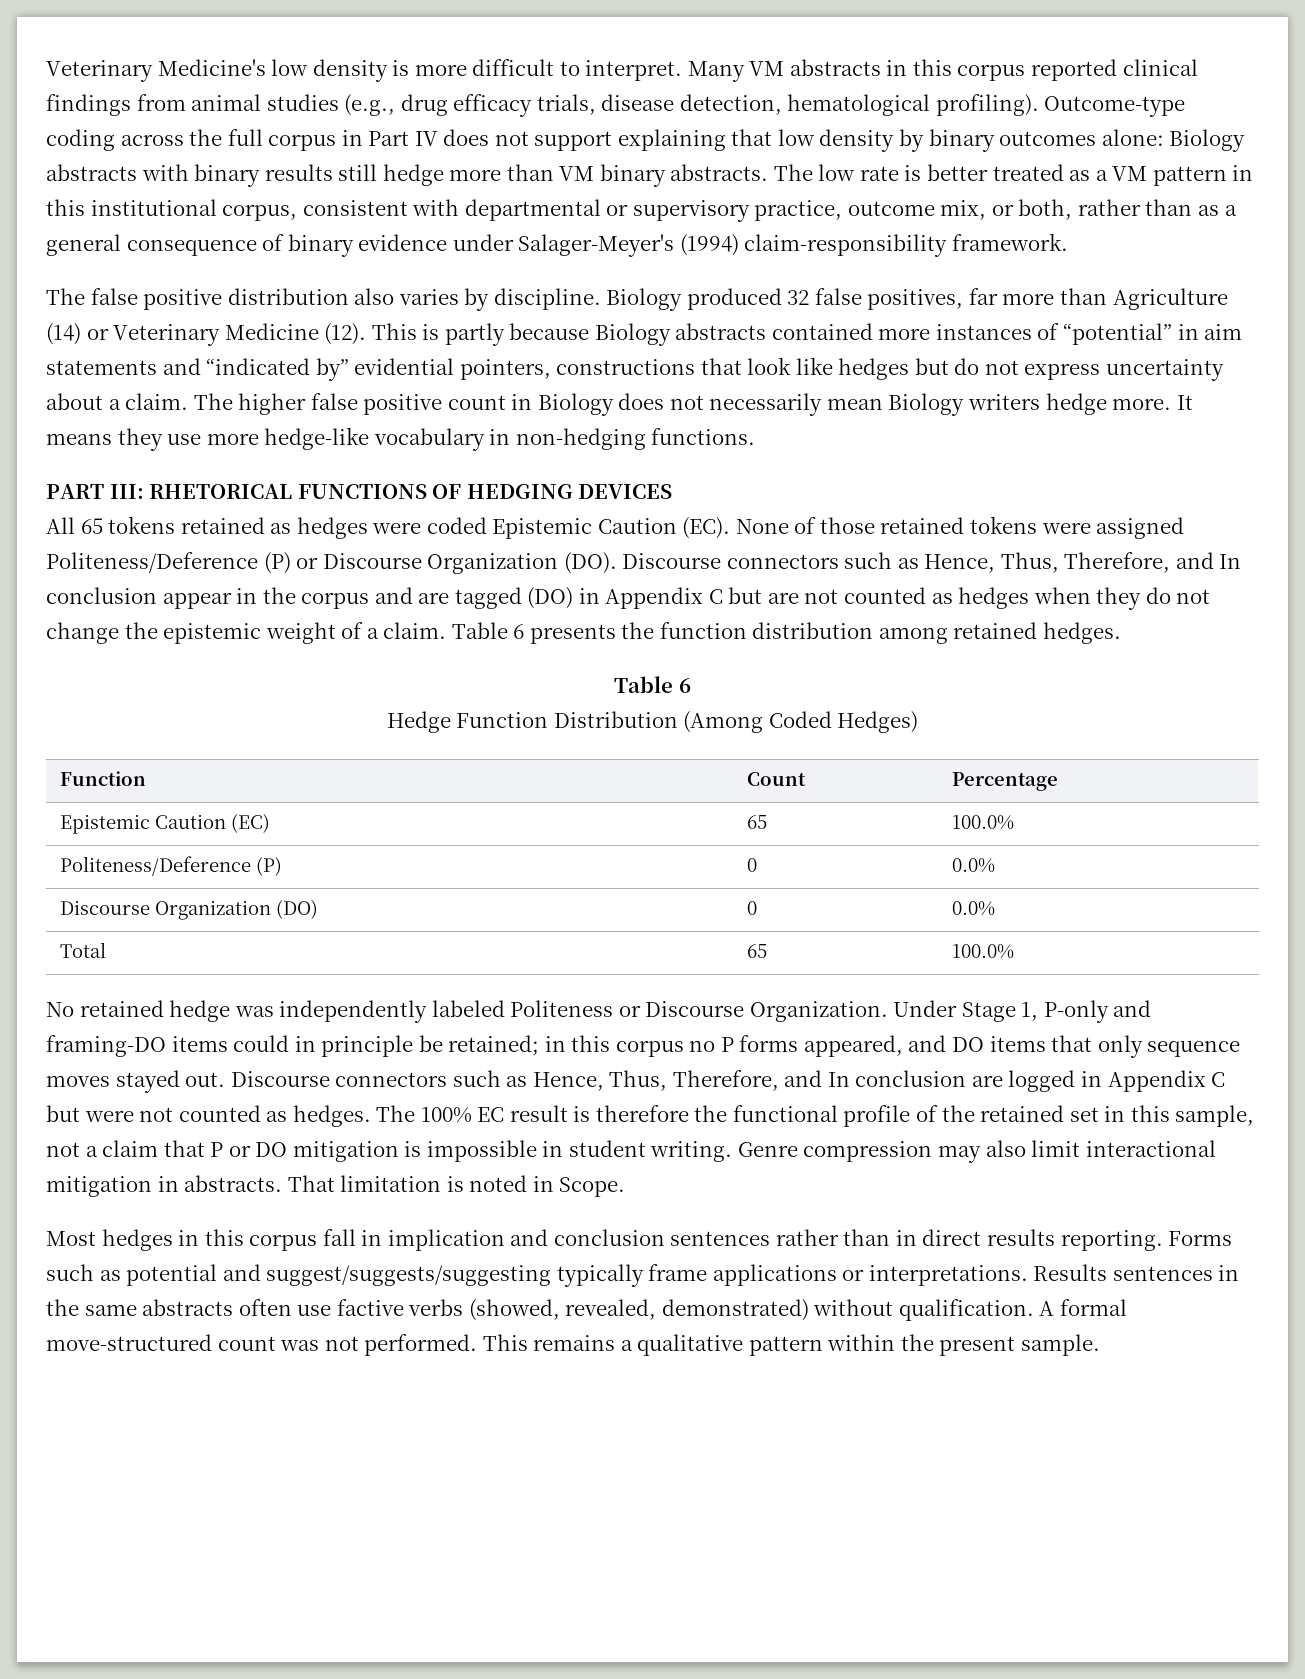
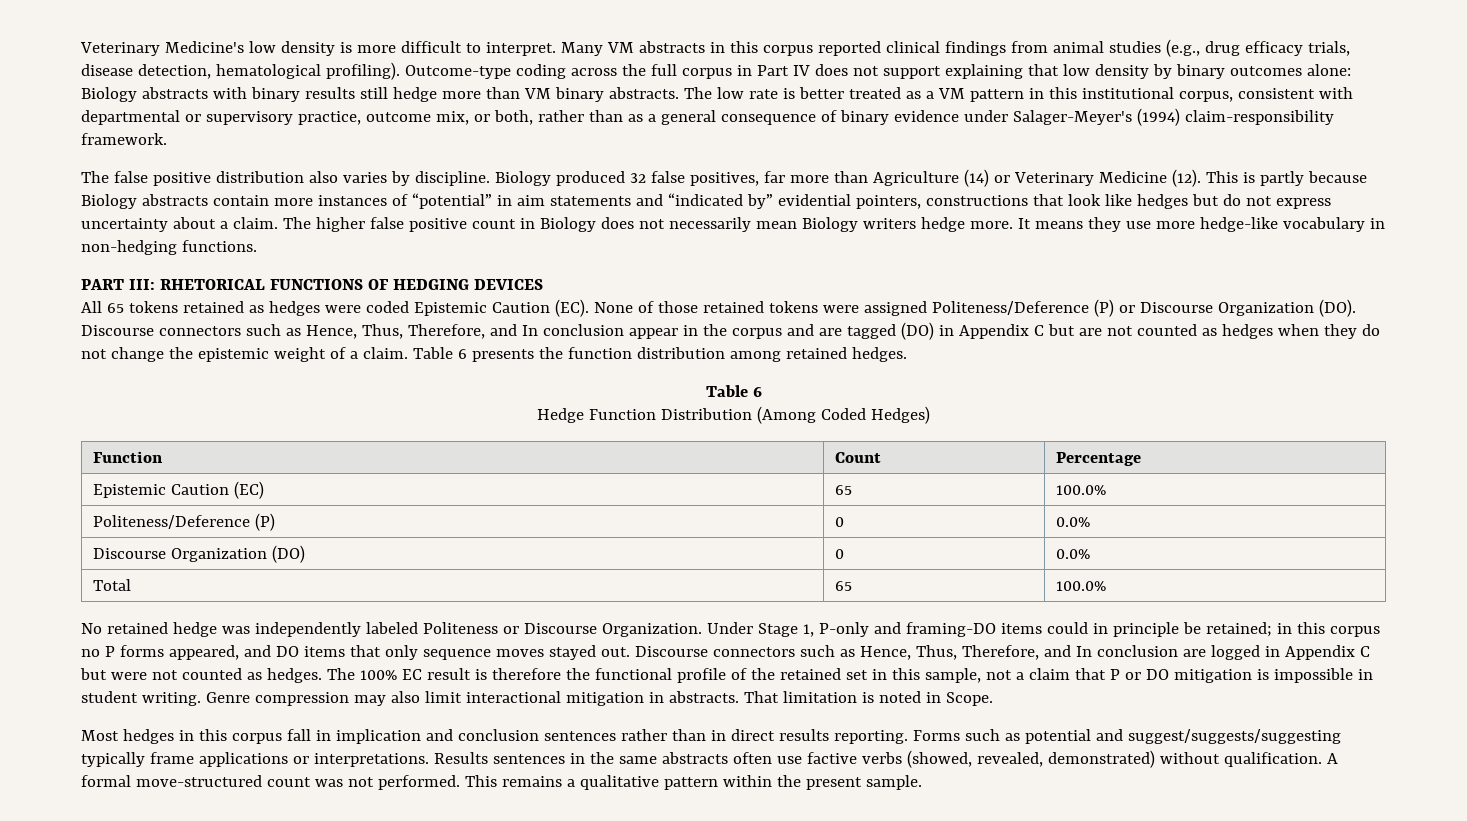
[771,323,873,340] contained -> [212,195,269,206] contain

